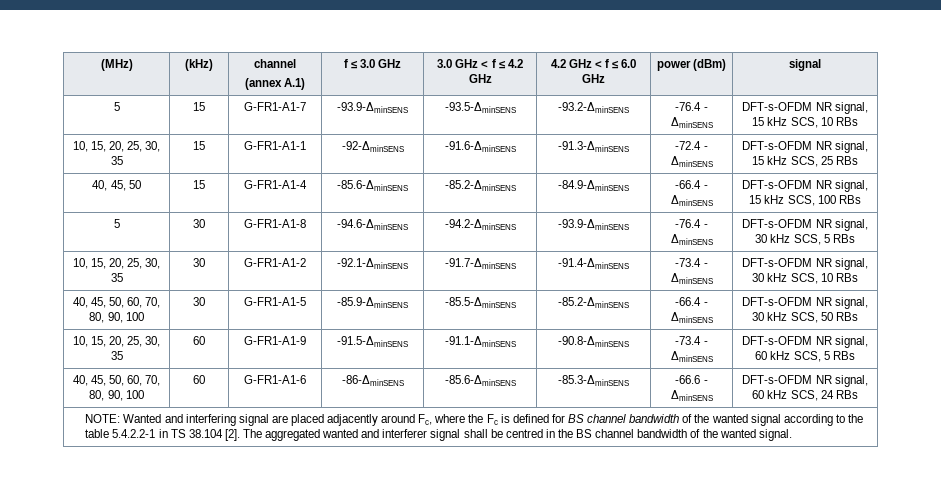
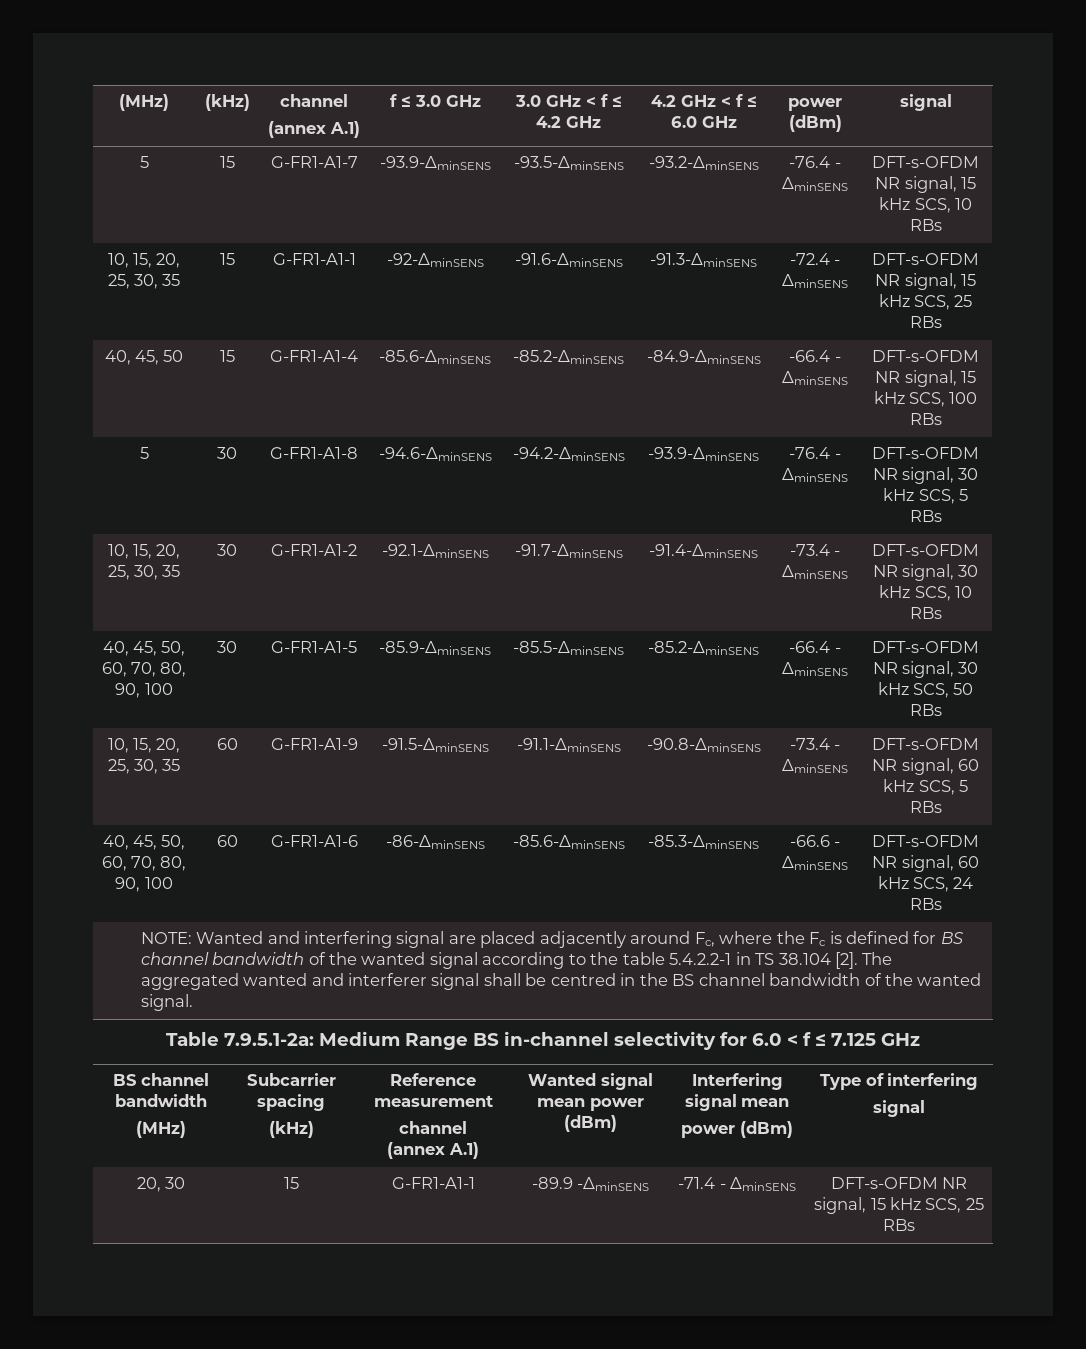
(792, 435) none -> [166,1031,920,1050] [112,1073,210,1086] [115,1094,207,1107] [136,1121,186,1138] [246,1073,336,1086] [257,1094,325,1111] [268,1121,314,1138] [390,1073,476,1086] [373,1095,493,1107] [399,1121,467,1134] [387,1142,479,1159] [528,1073,653,1090] [537,1098,644,1111] [564,1115,617,1132] [691,1073,783,1090] [684,1094,790,1111] [681,1121,793,1138] [820,1073,978,1090] [873,1100,925,1117] [136,1177,186,1192] [283,1177,299,1189] [391,1177,475,1189] [531,1177,650,1191] [678,1177,796,1191] [830,1177,968,1189] [814,1197,984,1214] [883,1219,915,1231] // Table 7.9.5.1-2a: Medium Range BS in-channel selectivity for 6.0 < f ≤ 7.125 GHz // BS channel bandwidth // (MHz) | Subcarrier spacing // (kHz) | Reference measurement // channel // (annex A.1) | Wanted signal mean power (dBm) | Interfering signal mean // power (dBm) | Type of interfering // signal // 20, 30 | 15 | G-FR1-A1-1 | -89.9 -ΔminSENS | -71.4 - ΔminSENS | DFT-s-OFDM NR signal, 15 kHz SCS, 25 RBs

